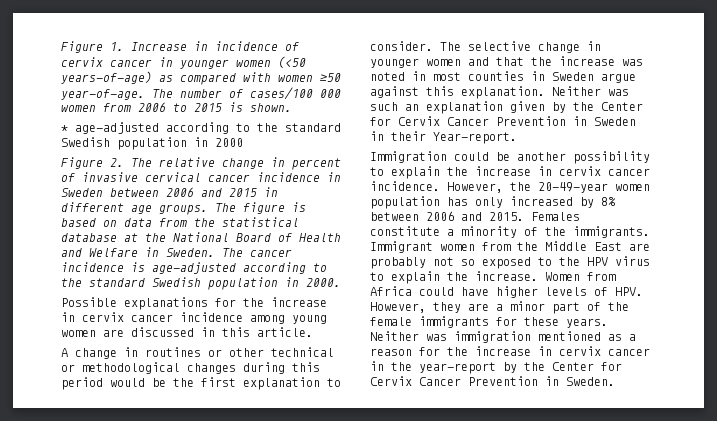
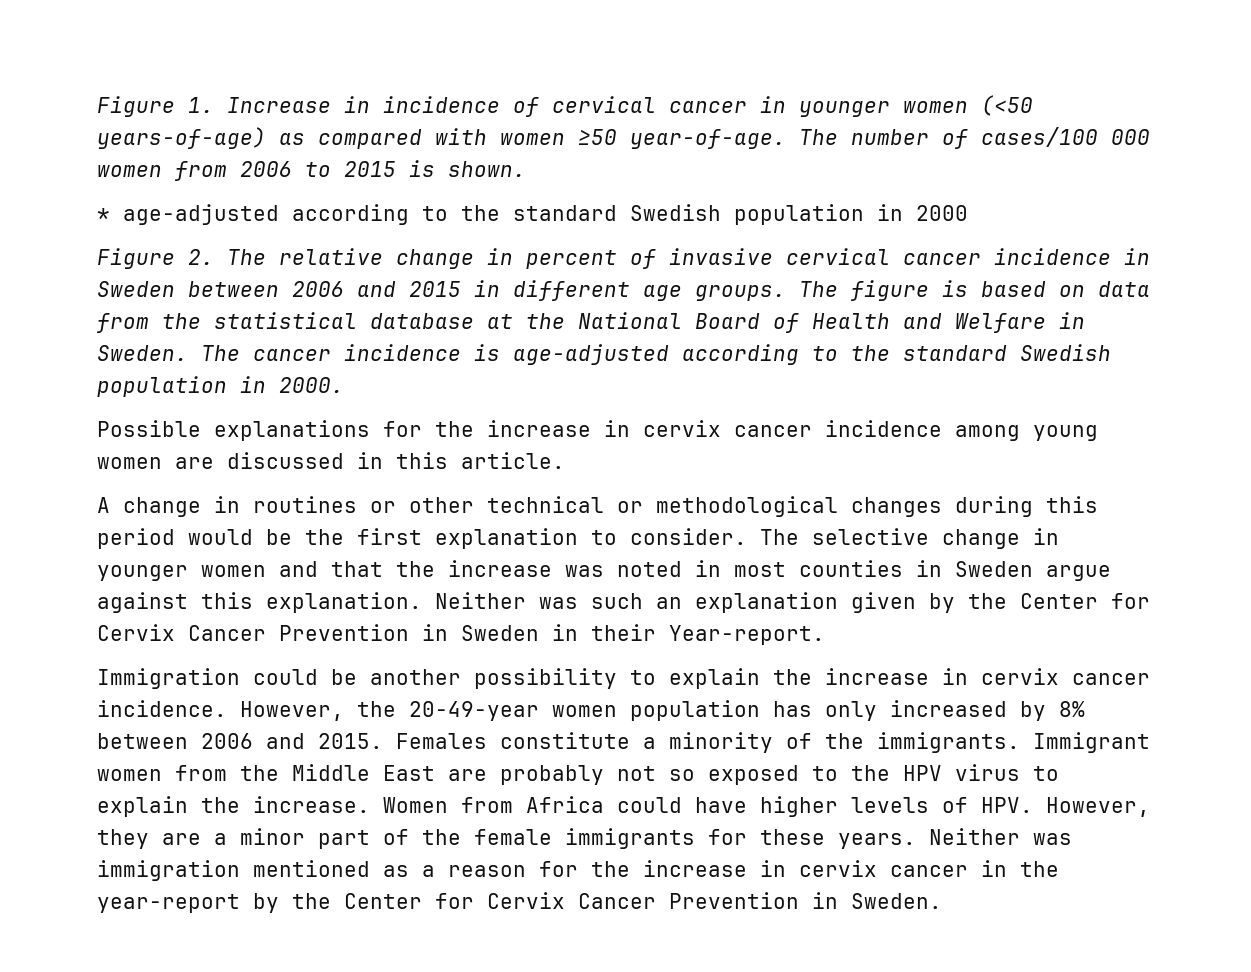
[61,57,103,67] cervix -> [552,96,656,113] cervical

